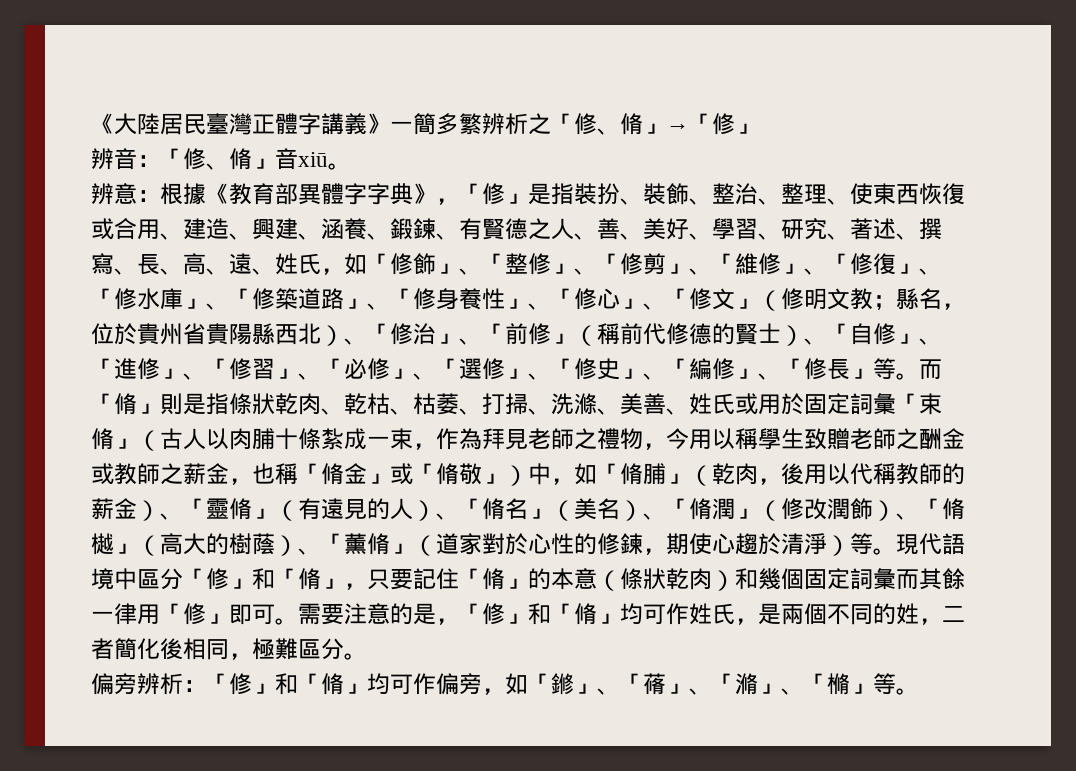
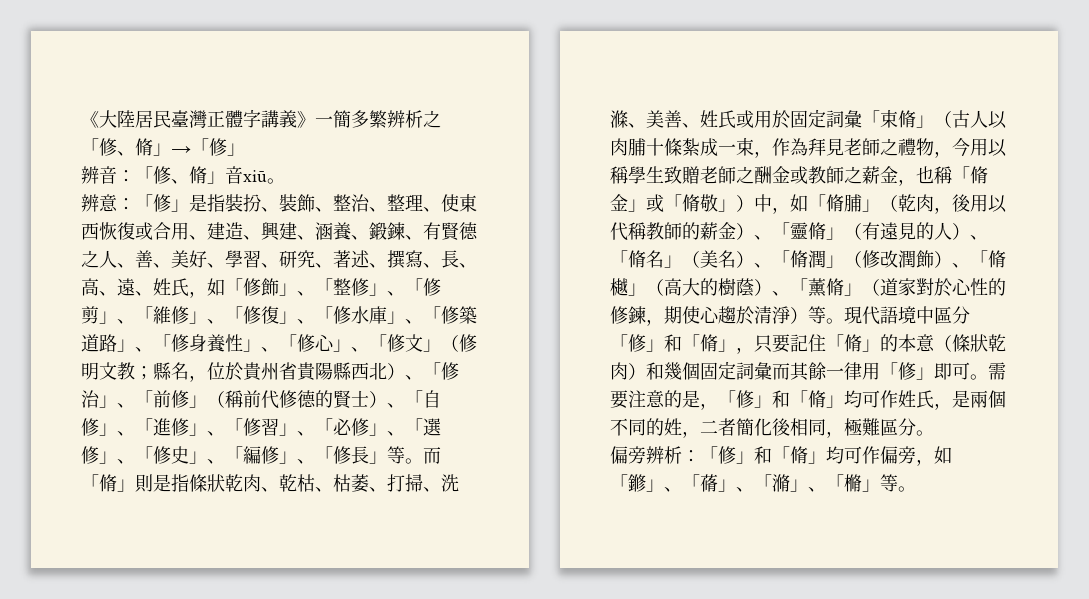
[160,183,459,205] 根據《教育部異體字字典》， -> (135, 204) none

